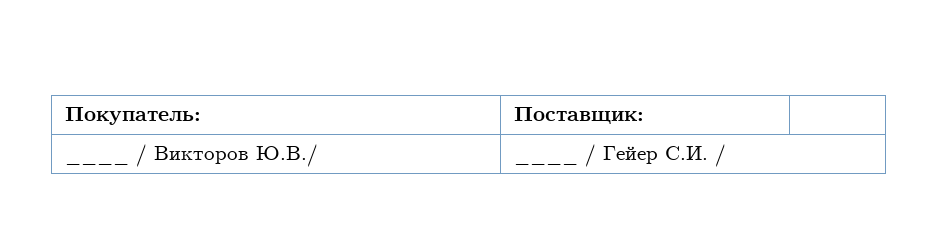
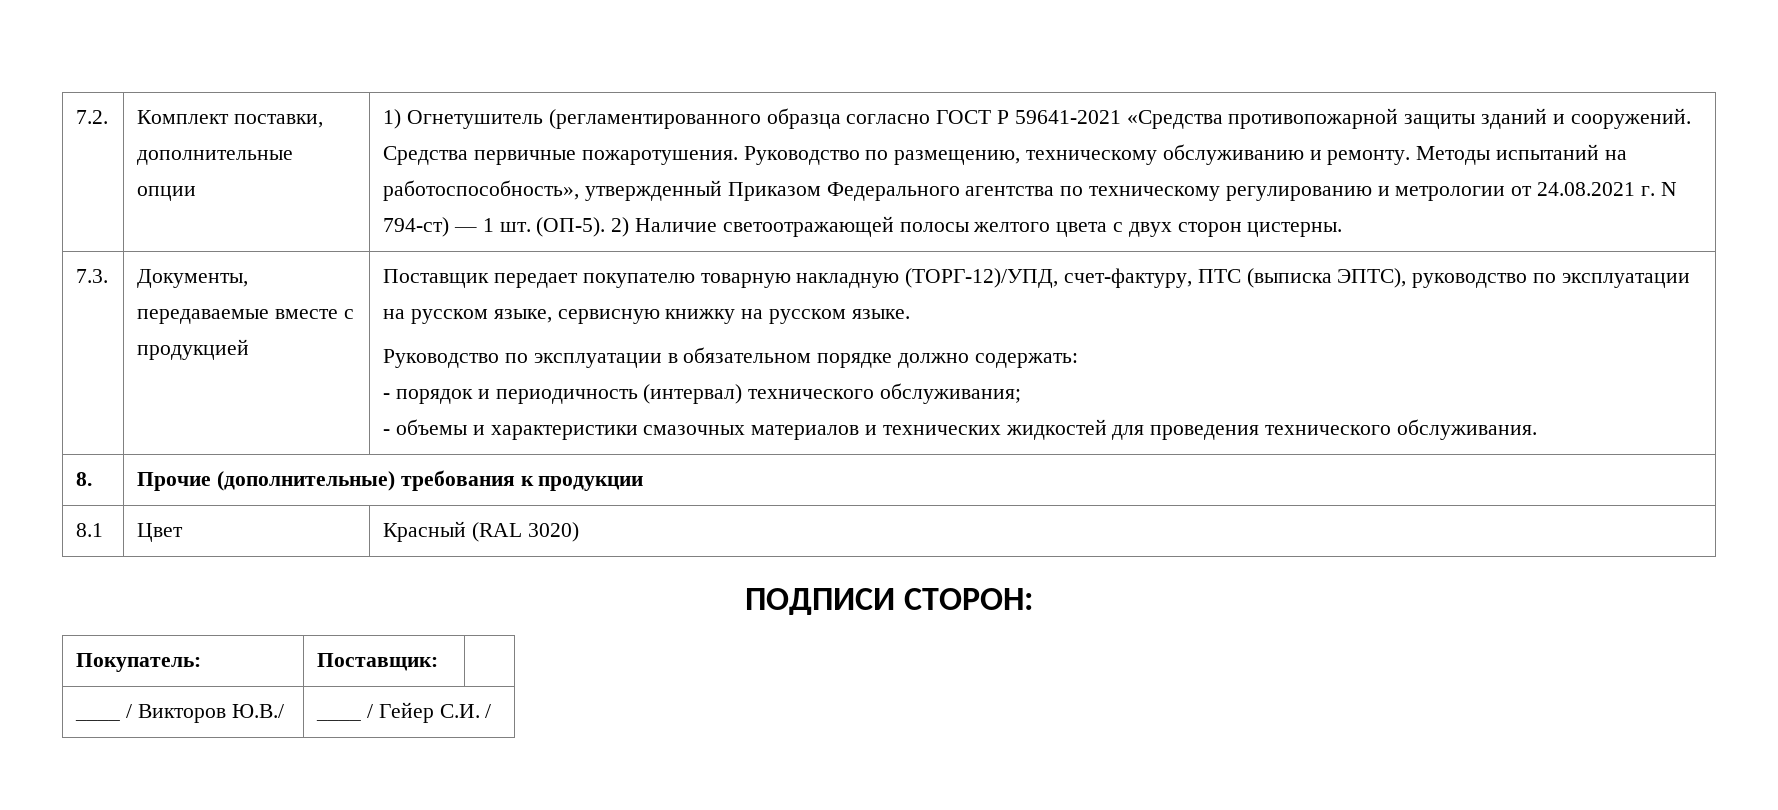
(64, 116) none -> [76,110,109,124] [137,110,323,128] [137,150,294,165] [137,186,197,201] [383,108,1691,129] [383,144,1627,165] [383,180,1677,201] [383,216,1343,237] [76,269,109,283] [137,269,249,288] [137,309,354,324] [137,339,250,360] [383,268,1690,288] [383,309,910,324] [383,347,1078,368] [383,383,1021,404] [383,419,1537,440] [76,472,93,486] [137,470,644,491] [76,523,104,537] [137,523,184,542] [383,521,579,542] [744,588,1034,615] 7.2. | Комплект поставки, дополнительные опции | 1) Огнетушитель (регламентированного образца согласно ГОСТ Р 59641-2021 «Средства противопожарной защиты зданий и сооружений. Средства первичные пожаротушения. Руководство по размещению, техническому обслуживанию и ремонту. Методы испытаний на работоспособность», утвержденный Приказом Федерального агентства по техническому регулированию и метрологии от 24.08.2021 г. N 794-ст) — 1 шт. (ОП-5). 2) Наличие светоотражающей полосы желтого цвета с двух сторон цистерны. // 7.3. | Документы, передаваемые вместе с продукцией | Поставщик передает покупателю товарную накладную (ТОРГ-12)/УПД, счет-фактуру, ПТС (выписка ЭПТС), руководство по эксплуатации на русском языке, сервисную книжку на русском языке. // Руководство по эксплуатации в обязательном порядке должно содержать: // - порядок и периодичность (интервал) технического обслуживания; // - объемы и характеристики смазочных материалов и технических жидкостей для проведения технического обслуживания. // 8. | Прочие (дополнительные) требования к продукции // 8.1 | Цвет | Красный (RAL 3020) // ПОДПИСИ СТОРОН: //

